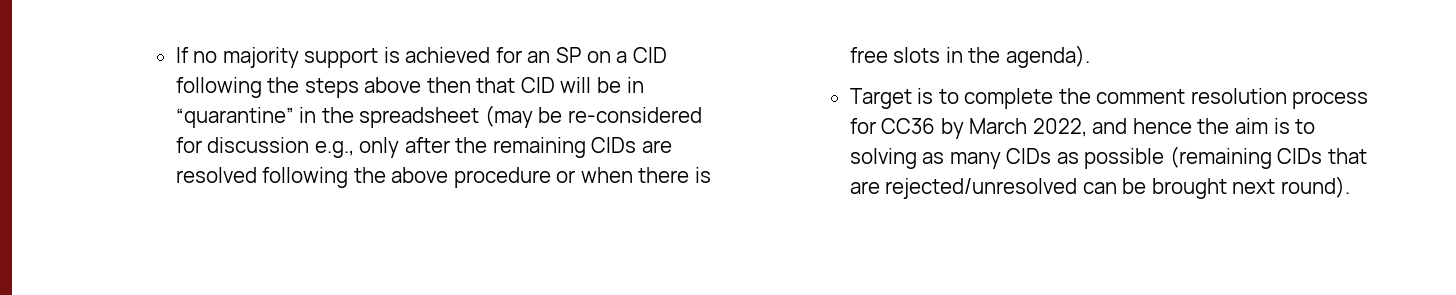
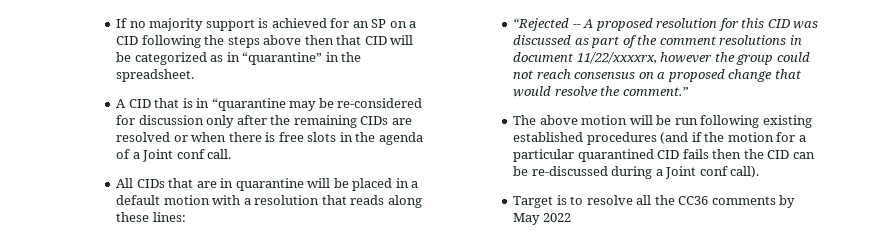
(622, 85) none -> [134,52,224,65] categorized as
[359,105,533,128] spreadsheet (may -> [116,69,195,82] [116,98,317,111] spreadsheet. // A CID that is in “quarantine may
[314,141,354,158] e.g., -> (204, 120) none
[262,167,551,188] following the above procedure -> (171, 137) none
[1005,45,1090,68] [849,88,1369,109] [849,118,1316,139] [849,146,1368,169] [849,176,1350,199] agenda). // Target is to complete the comment resolution process for CC36 by March 2022, and hence the aim is to solving as many CIDs as possible (remaining CIDs that are rejected/unresolved can be brought next round). -> [378,132,423,145] [116,149,232,162] [116,178,419,191] [116,195,422,208] [116,212,186,222] [513,18,819,31] [513,35,802,48] [513,52,810,65] [513,69,801,82] [513,86,689,97] [513,115,812,128] [513,132,806,145] [513,149,815,162] [513,166,760,179] [513,195,796,208] [513,213,571,225] agenda of a Joint conf call. // All CIDs that are in quarantine will be placed in a default motion with a resolution that reads along these lines: // “Rejected -- A proposed resolution for this CID was discussed as part of the comment resolutions in document 11/22/xxxxrx, however the group could not reach consensus on a proposed change that would resolve the comment.” // The above motion will be run following existing established procedures (and if the motion for a particular quarantined CID fails then the CID can be re-discussed during a Joint conf call). // Target is to resolve all the CC36 comments by May 2022

